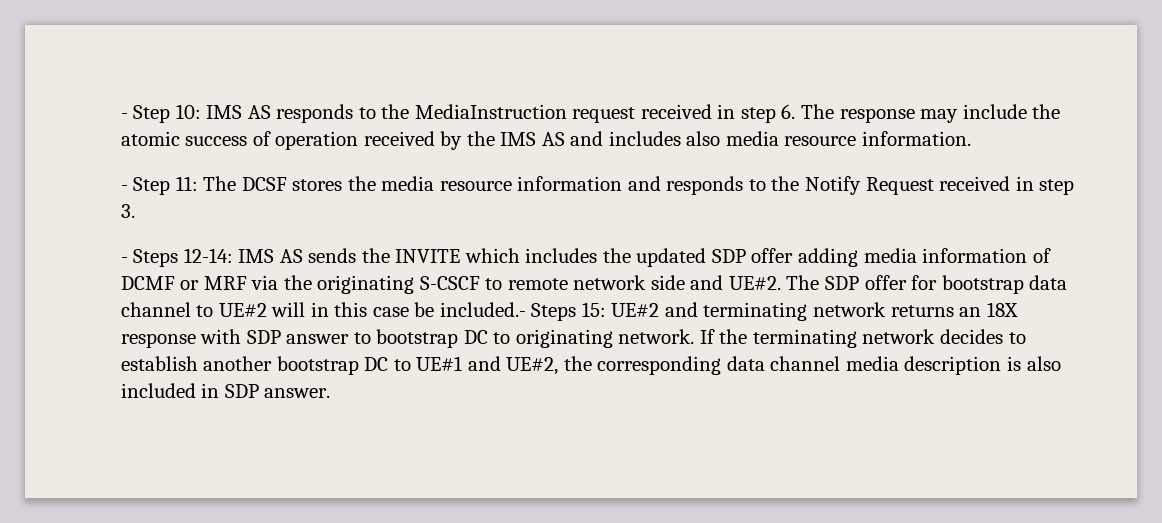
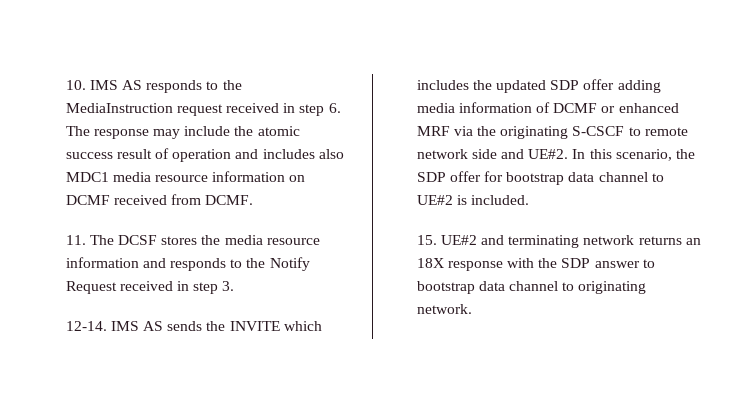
[120,104,201,123] - Step 10: -> [65,80,86,90] 10.
(248, 141) none -> [116,149,152,159] result
[363,131,565,150] received by the IMS AS -> (232, 155) none
[725,131,972,146] [120,176,198,195] media resource information. // - Step 11: -> [65,171,306,182] [65,194,254,205] [65,235,86,245] MDC1 media resource information on DCMF received from DCMF. // 11.
[120,248,233,267] - Steps 12-14: -> [65,321,107,331] 12-14.
(200, 285) none -> [618,103,679,113] enhanced
[786,275,820,290] The -> [572,149,695,161] In this scenario, the
[271,302,606,321] will in this case be included.- Steps 15: -> [456,195,529,205] [416,235,437,245] is included. // 15.
(242, 336) none -> [538,258,558,268] the
[463,330,488,344] DC -> [478,281,558,291] data channel
[699,329,1026,348] [120,356,1061,375] [120,383,331,398] If the terminating network decides to establish another bootstrap DC to UE#1 and UE#2, the corresponding data channel media description is also included in SDP answer. -> (472, 309) none

